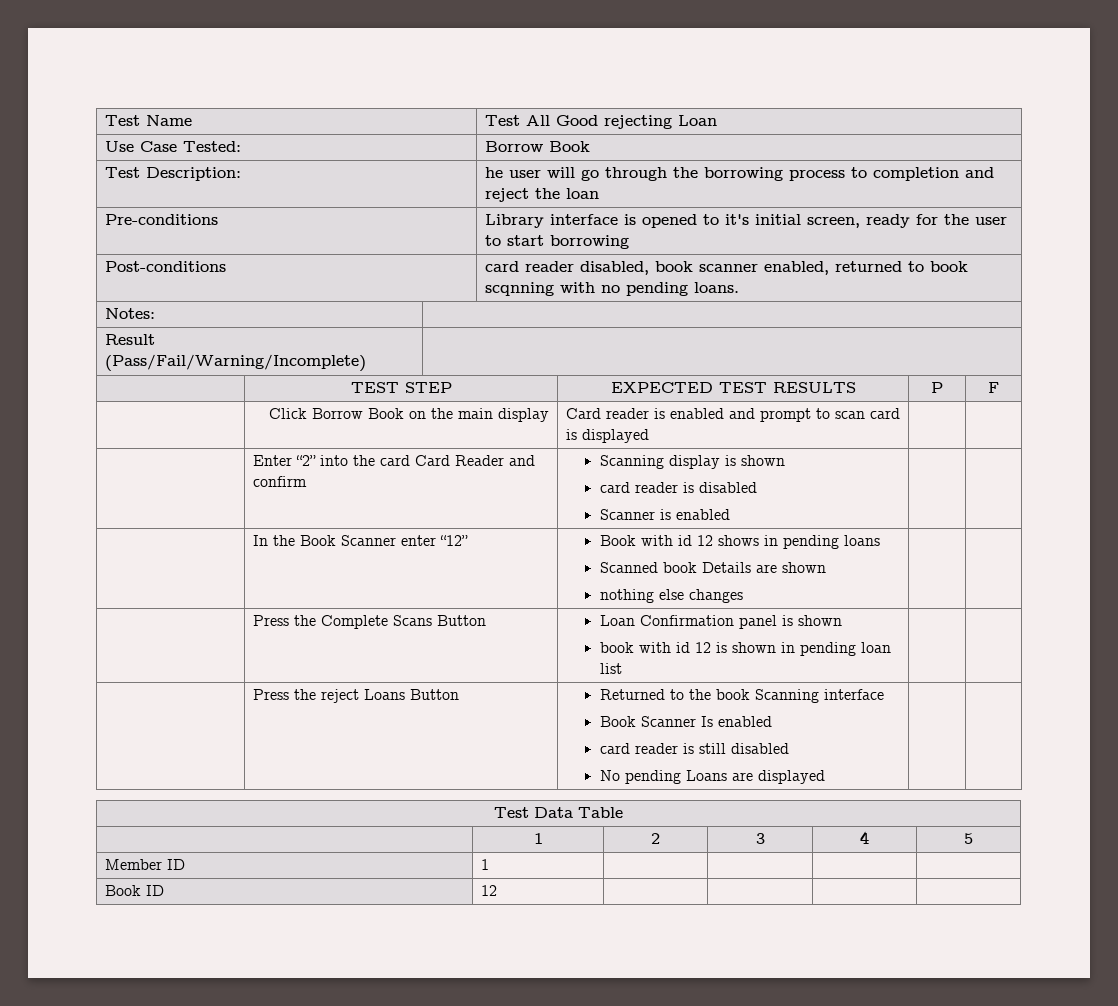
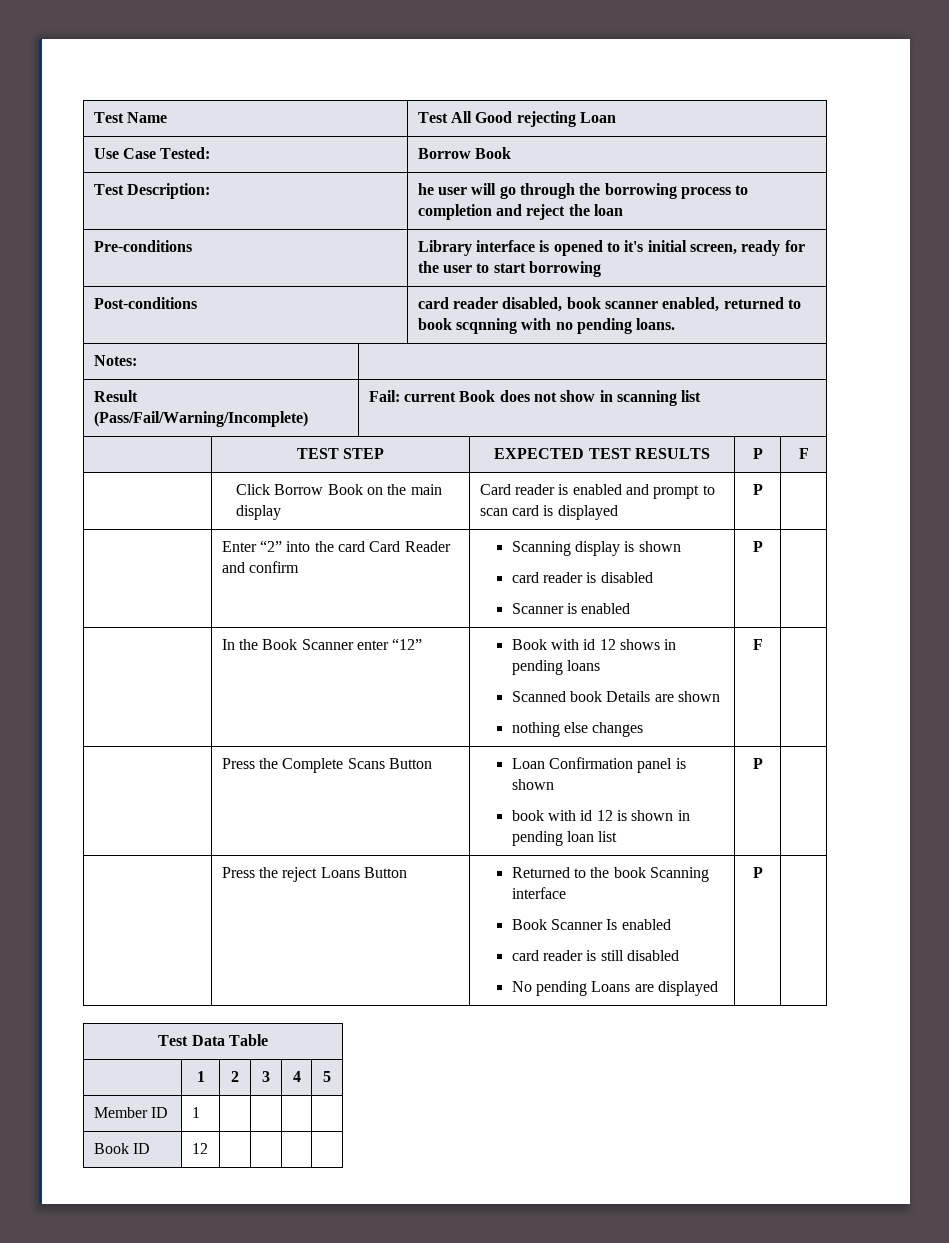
(366, 363) none -> [368,390,702,406] Fail: current Book does not show in scanning list
(649, 436) none -> [752,484,763,495] P
(730, 514) none -> [752,541,763,552] P
(743, 596) none -> [752,639,763,650] F
(622, 668) none -> [752,758,763,769] P
(825, 777) none -> [752,867,763,878] P

